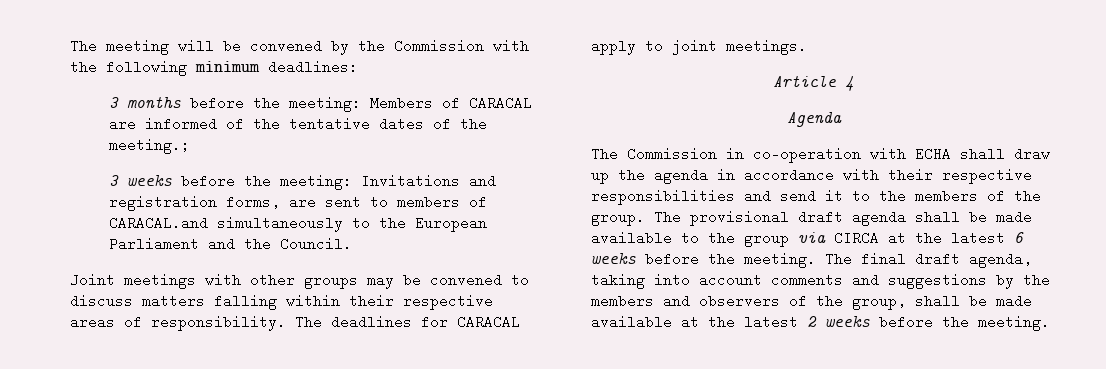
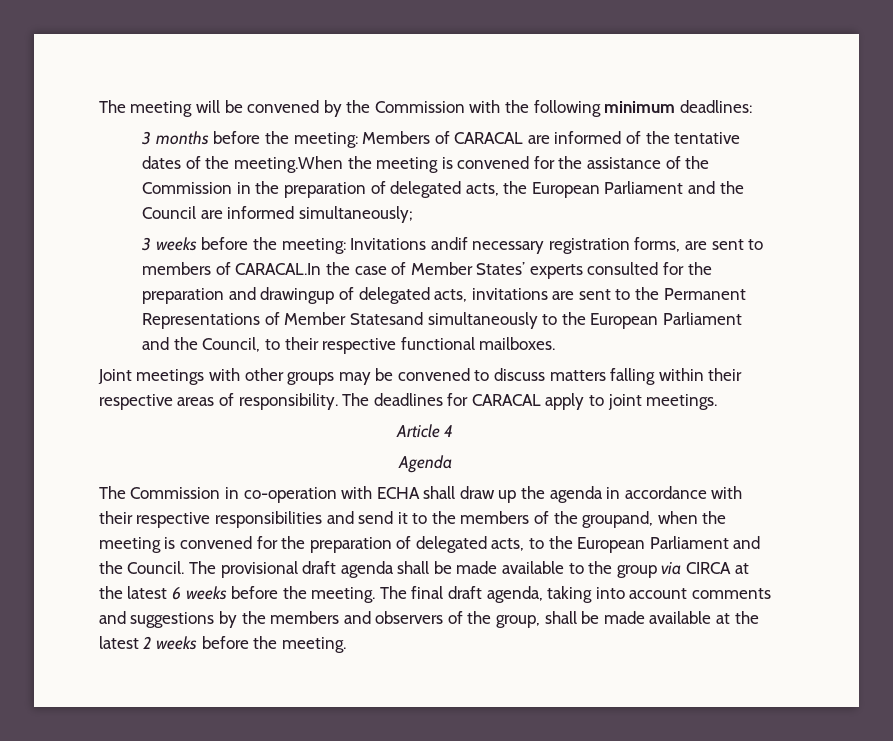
[108,138,190,154] meeting.; -> [233,156,710,173] [142,181,744,198] [142,206,413,223] meeting.When the meeting is convened for the assistance of the Commission in the preparation of delegated acts, the European Parliament and the Council are informed simultaneously;
[468,174,496,188] and -> [430,237,545,254] andif necessary
[108,216,208,230] CARACAL.and -> [235,262,712,279] [142,287,746,304] [142,312,423,329] CARACAL.In the case of Member States’ experts consulted for the preparation and drawingup of delegated acts, invitations are sent to the Permanent Representations of Member Statesand
[279,237,352,251] Council. -> [202,337,556,354] Council, to their respective functional mailboxes.
[591,210,646,226] group. -> [582,511,727,528] [98,536,761,553] [98,561,185,574] groupand, when the meeting is convened for the preparation of delegated acts, to the European Parliament and the Council.

